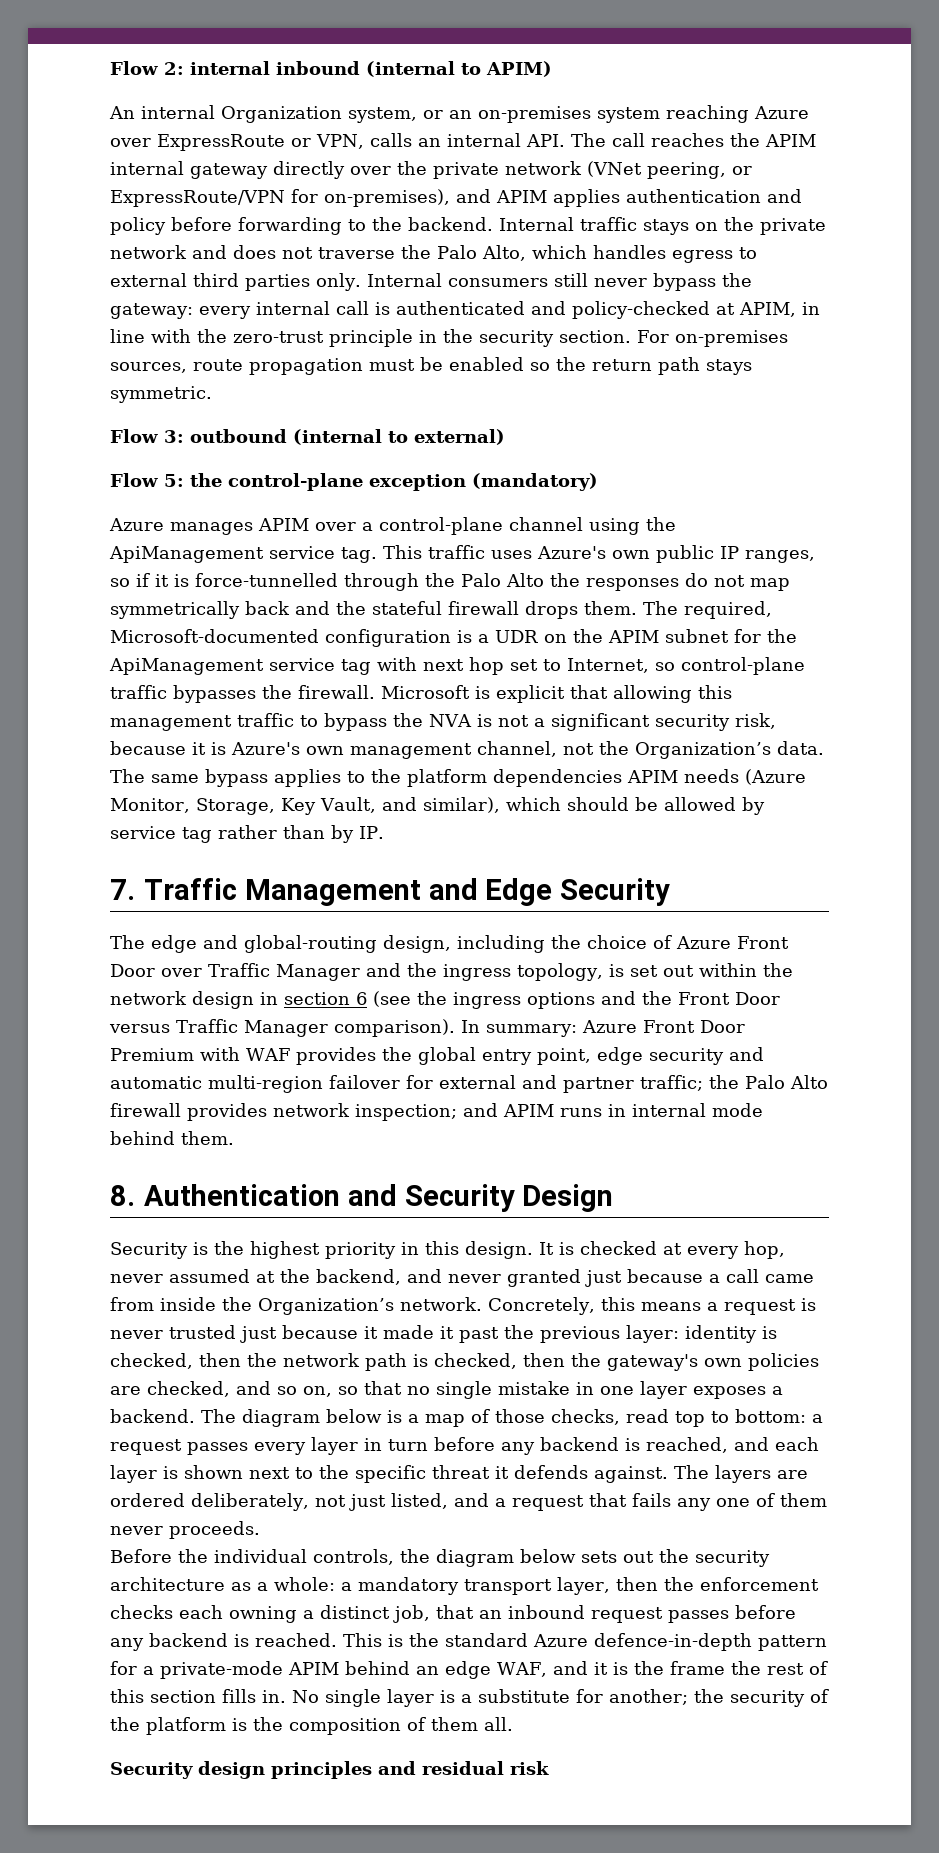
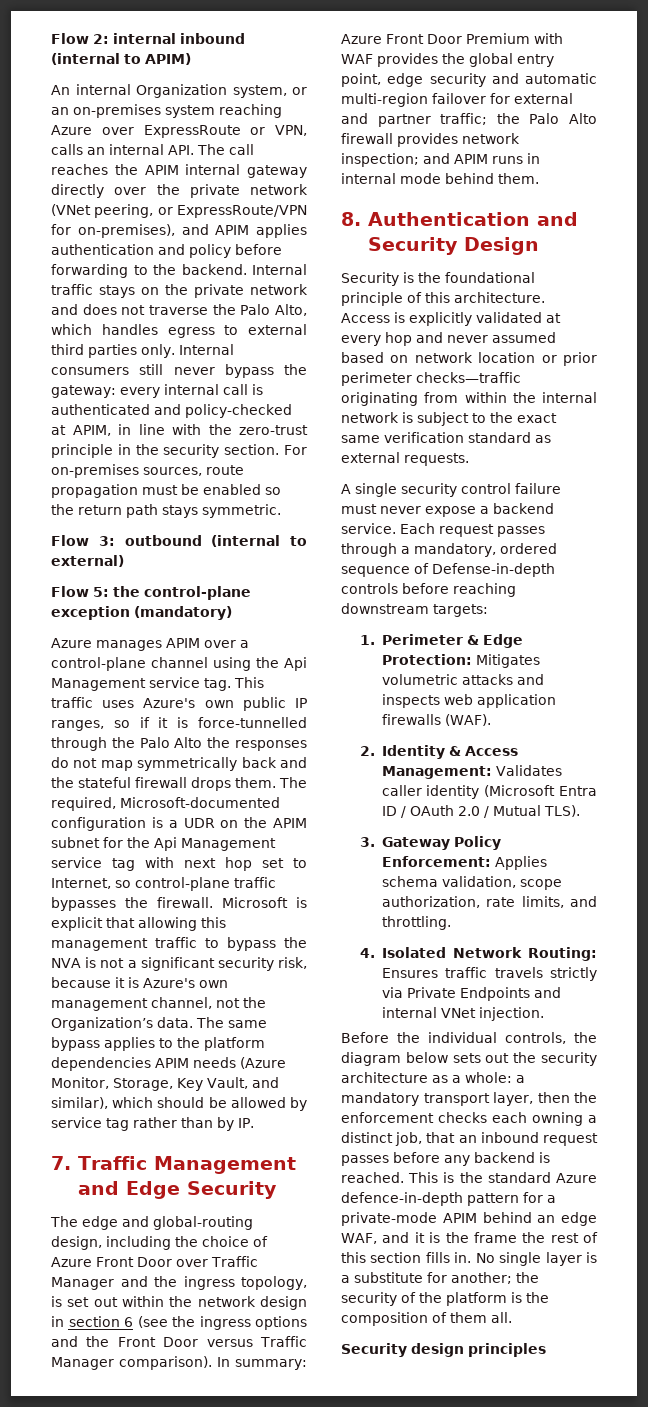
[109,546,264,563] ApiManagement -> [284,657,307,671] [51,678,146,691] Api Management
[109,658,264,675] ApiManagement -> [154,837,276,851] Api Management
[250,1241,785,1259] [110,1269,814,1287] [110,1297,816,1315] [110,1325,777,1343] [110,1353,819,1371] [110,1381,783,1399] [110,1409,823,1427] [110,1437,819,1455] [110,1465,808,1483] [110,1493,827,1511] [110,1521,260,1539] highest priority in this design. It is checked at every hop, never assumed at the backend, and never granted just because a call came from inside the Organization’s network. Concretely, this means a request is never trusted just because it made it past the previous layer: identity is checked, then the network path is checked, then the gateway's own policies are checked, and so on, so that no single mistake in one layer exposes a backend. The diagram below is a map of those checks, read top to bottom: a request passes every layer in turn before any backend is reached, and each layer is shown next to the specific threat it defends against. The layers are ordered deliberately, not just listed, and a request that fails any one of them never proceeds. -> [445,272,535,283] [341,292,545,306] [341,312,561,326] [341,332,556,346] [341,352,597,366] [341,372,521,386] [341,392,597,406] [341,412,557,426] [341,432,551,443] [341,452,469,466] [341,483,561,497] [341,503,554,517] [341,523,545,537] [341,543,557,557] [341,563,555,577] [341,583,516,597] [341,603,488,617] [359,634,523,648] [381,654,540,668] [381,674,544,685] [381,694,556,708] [381,714,491,726] [359,745,518,759] [381,765,562,779] [381,785,597,799] [381,805,580,818] [359,836,501,850] [381,856,547,870] [381,876,562,890] [381,896,597,908] [381,916,451,930] [359,947,597,961] [381,967,597,981] [381,987,561,1001] [381,1007,544,1021] foundational principle of this architecture. Access is explicitly validated at every hop and never assumed based on network location or prior perimeter checks—traffic originating from within the internal network is subject to the exact same verification standard as external requests. // A single security control failure must never expose a backend service. Each request passes through a mandatory, ordered sequence of Defense-in-depth controls before reaching downstream targets: // 1. Perimeter & Edge Protection: Mitigates volumetric attacks and inspects web application firewalls (WAF). // 2. Identity & Access Management: Validates caller identity (Microsoft Entra ID / OAuth 2.0 / Mutual TLS). // 3. Gateway Policy Enforcement: Applies schema validation, scope authorization, rate limits, and throttling. // 4. Isolated Network Routing: Ensures traffic travels strictly via Private Endpoints and internal VNet injection.
[378,1761,549,1775] and residual risk -> (546, 1350) none

